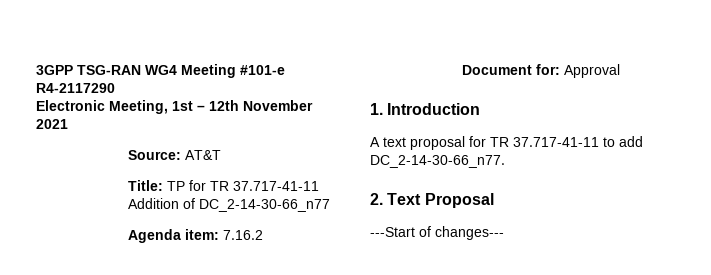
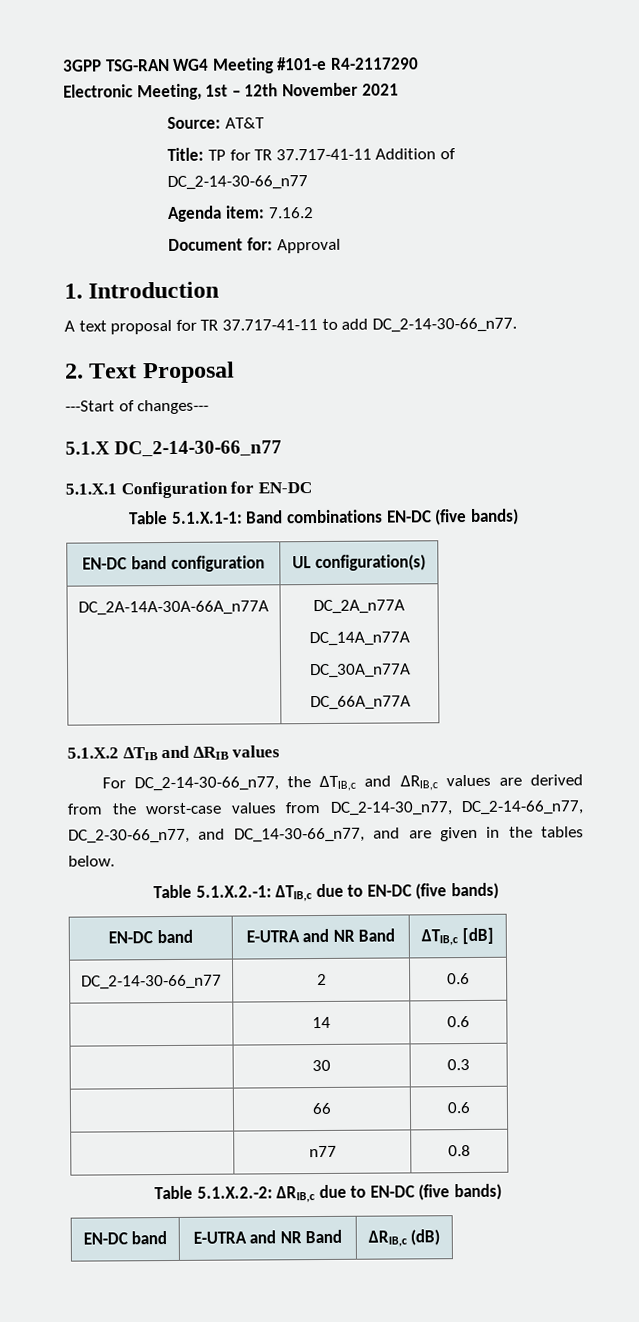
(504, 233) none -> [65,440,283,457] [65,481,312,499] [129,508,519,526] [82,555,265,572] [292,554,426,572] [78,600,269,616] [313,599,405,615] [308,631,410,647] [309,663,411,679] [309,695,411,711] [67,745,281,761] [101,774,583,792] [67,800,584,816] [68,826,584,844] [68,855,115,867] [152,882,500,902] [108,929,193,944] [245,928,396,943] [421,927,494,946] [81,974,222,990] [316,973,327,986] [447,973,470,985] [312,1016,331,1029] [447,1016,470,1028] [312,1059,331,1072] [447,1059,470,1071] [312,1102,332,1115] [447,1102,471,1114] [308,1145,337,1158] [448,1145,471,1157] [153,1183,503,1203] [82,1231,168,1245] [192,1229,343,1244] [367,1229,441,1247] // 5.1.X DC_2-14-30-66_n77 // 5.1.X.1 Configuration for EN-DC // Table 5.1.X.1-1: Band combinations EN-DC (five bands) // EN-DC band configuration | UL configuration(s) // DC_2A-14A-30A-66A_n77A | DC_2A_n77A // DC_14A_n77A // DC_30A_n77A // DC_66A_n77A // 5.1.X.2 ∆TIB and ∆RIB values // For DC_2-14-30-66_n77, the ΔTIB,c and ΔRIB,c values are derived from the worst-case values from DC_2-14-30_n77, DC_2-14-66_n77, DC_2-30-66_n77, and DC_14-30-66_n77, and are given in the tables below. // Table 5.1.X.2.-1: ΔTIB,c due to EN-DC (five bands) // EN-DC band | E-UTRA and NR Band | ΔTIB,c [dB] // DC_2-14-30-66_n77 | 2 | 0.6 // | 14 | 0.6 // | 30 | 0.3 // | 66 | 0.6 // | n77 | 0.8 // Table 5.1.X.2.-2: ΔRIB,c due to EN-DC (five bands) // EN-DC band | E-UTRA and NR Band | ΔRIB,c (dB)

